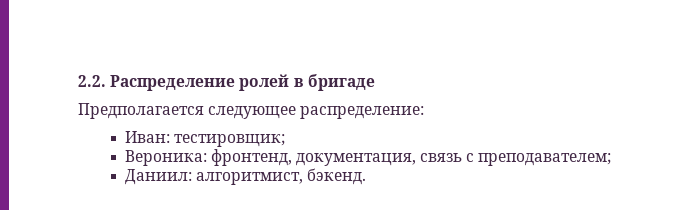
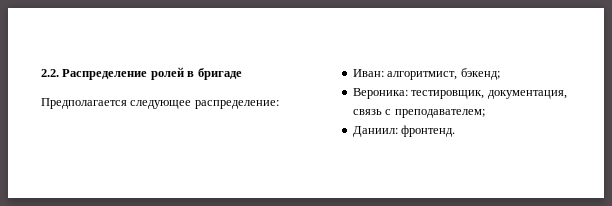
[173,134,285,147] тестировщик; -> [387,68,500,80] алгоритмист, бэкенд;
[210,149,292,166] фронтенд, -> [411,90,485,99] тестировщик,
[195,168,366,185] алгоритмист, бэкенд. -> [401,125,456,137] фронтенд.

